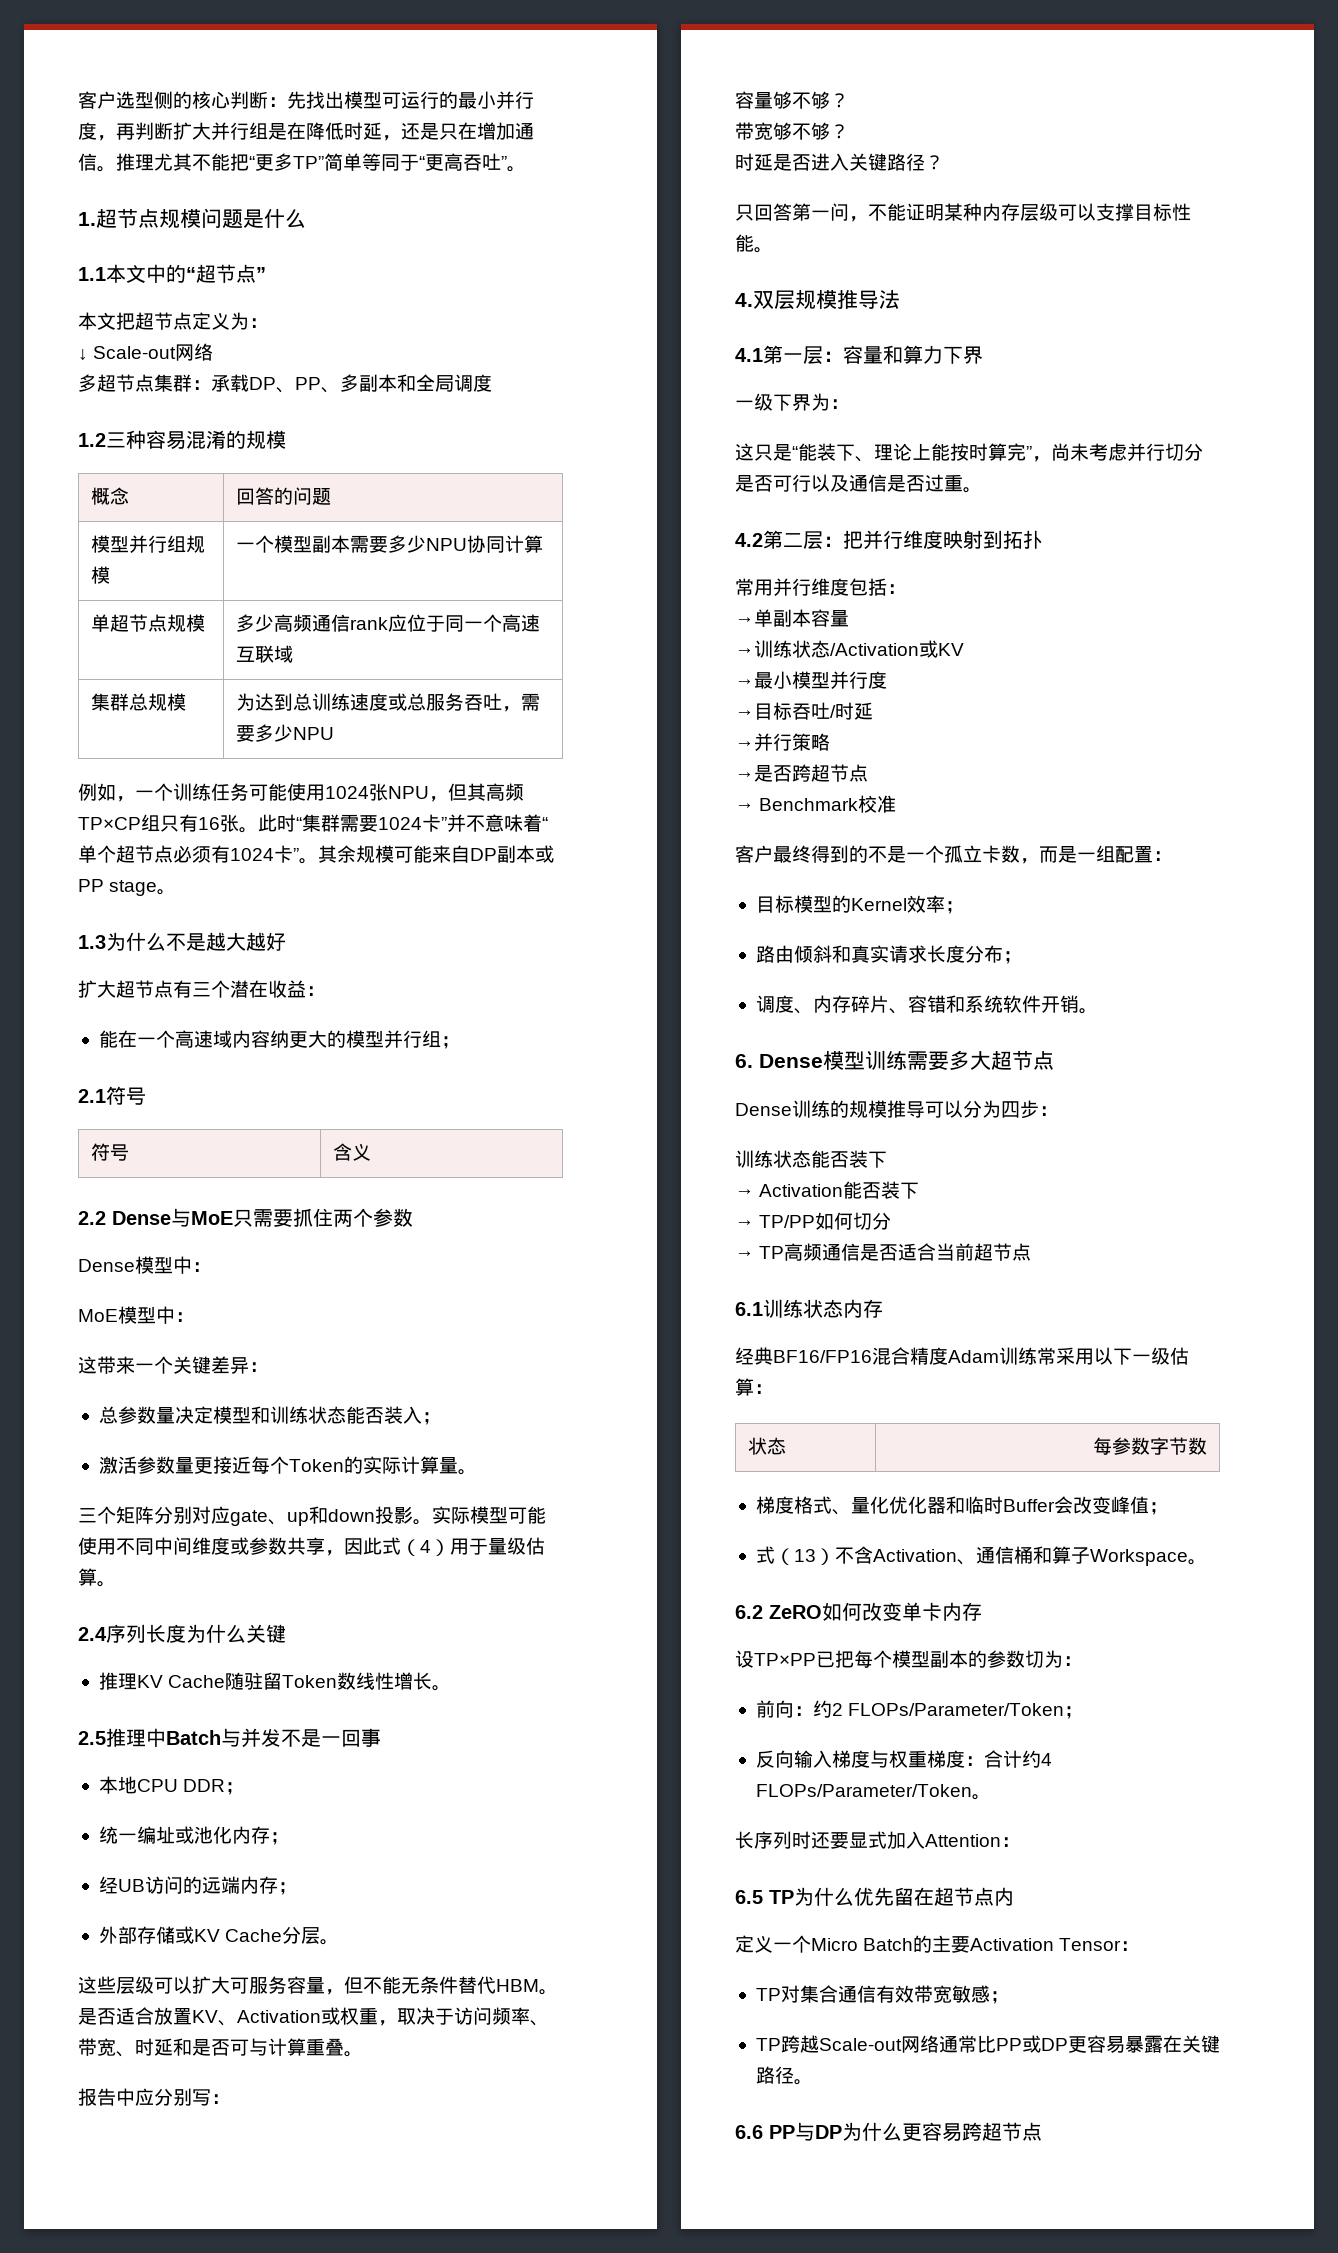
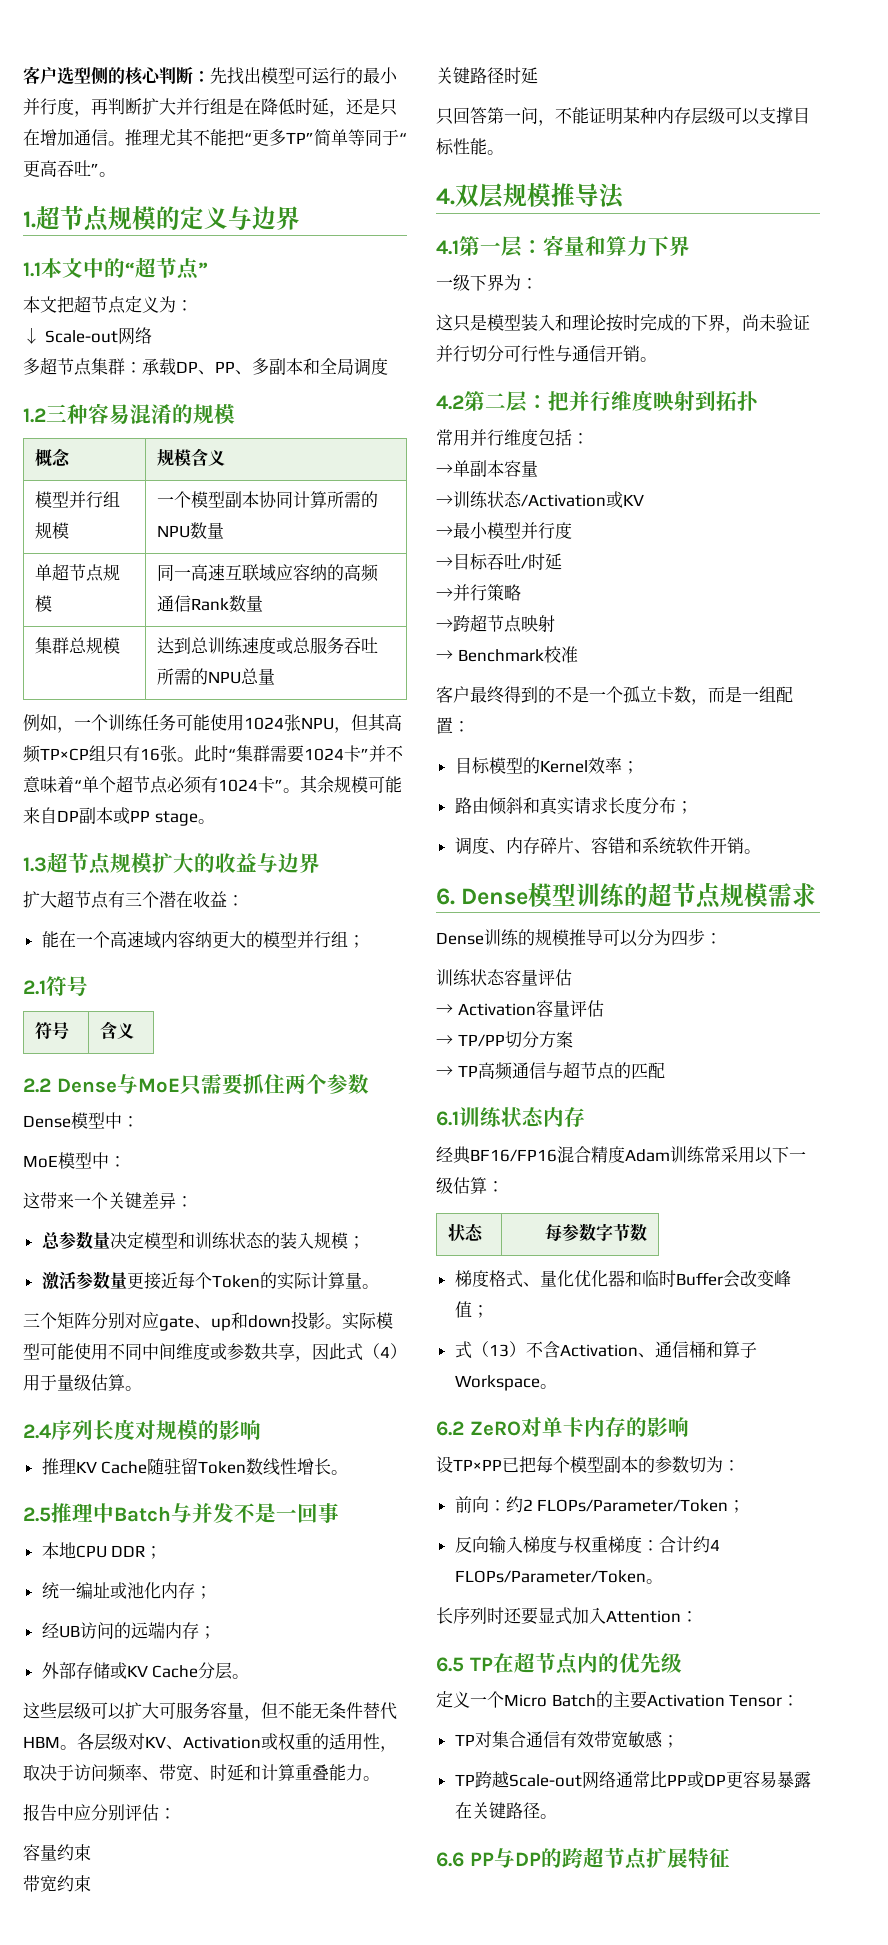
[201,208,306,229] 问题是什么 -> [156,206,300,230] 的定义与边界
[235,487,331,505] 回答的问题 -> [157,448,226,466] 规模含义
[349,535,467,553] 需要多少NPU -> (260, 499) none
(543, 544) none -> [327,491,379,508] [157,522,225,539] 所需的NPU数量
[235,614,540,632] [235,645,293,663] 多少高频通信rank应位于同一个高速互联域 -> [157,564,380,582] [157,595,264,612] 同一高速互联域应容纳的高频通信Rank数量
[235,693,255,711] 为 -> (121, 645) none
[501,693,540,712] [235,724,334,742] ，需要多少NPU -> [157,668,276,685] 所需的NPU总量
[106,932,286,951] 为什么不是越大越好 -> [47,852,320,875] 超节点规模扩大的收益与边界
[345,1406,422,1424] 能否装入 -> [262,1232,348,1249] 的装入规模
[186,1624,286,1643] 为什么关键 -> [135,1420,261,1440] 对规模的影响
[78,2007,192,2025] 是否适合放置 -> [77,1733,145,1751] 各层级对
(378, 2016) none -> [312,1733,380,1750] 的适用性
[192,2038,268,2056] 是否可与 -> (261, 1772) none
(344, 2047) none -> [329,1764,363,1781] 能力
[192,2089,211,2106] 写 -> [125,1804,159,1821] 评估
[773,91,849,109] [735,122,849,140] [735,153,944,171] 够不够？ // 带宽够不够？ // 时延是否进入关键路径？ -> [57,1844,91,1861] [23,1875,91,1892] [436,67,538,84] 约束 // 带宽约束 // 关键路径时延
[792,443,1203,462] [735,474,963,492] “能装下、理论上能按时算完”，尚未考虑并行切分是否可行以及通信是否过重 -> [487,314,810,333] [436,345,640,362] 模型装入和理论按时完成的下界，尚未验证并行切分可行性与通信开销
[754,764,868,782] 是否跨超节点 -> [453,614,555,633] 跨超节点映射
[907,1050,1054,1071] 需要多大超节点 -> [624,882,817,909] 的超节点规模需求
[811,1150,887,1168] 能否装下 -> [504,969,572,986] 容量评估
[843,1181,920,1199] 能否装下 -> [535,1000,604,1017] 容量评估
[815,1212,892,1230] 如何切分 -> [504,1031,573,1048] 切分方案
[860,1243,1032,1261] 是否适合当前超节点 -> [545,1061,665,1080] 与超节点的匹配
[822,1602,902,1621] 如何改变 -> [520,1417,542,1437] 对
(982, 1611) none -> [625,1417,689,1437] 的影响
[794,1887,914,1906] 为什么优先留 -> (493, 1664) none
(1014, 1896) none -> [597,1653,682,1673] 的优先级
[842,2122,1042,2142] 为什么更容易跨超节点 -> [540,1847,730,1870] 的跨超节点扩展特征

